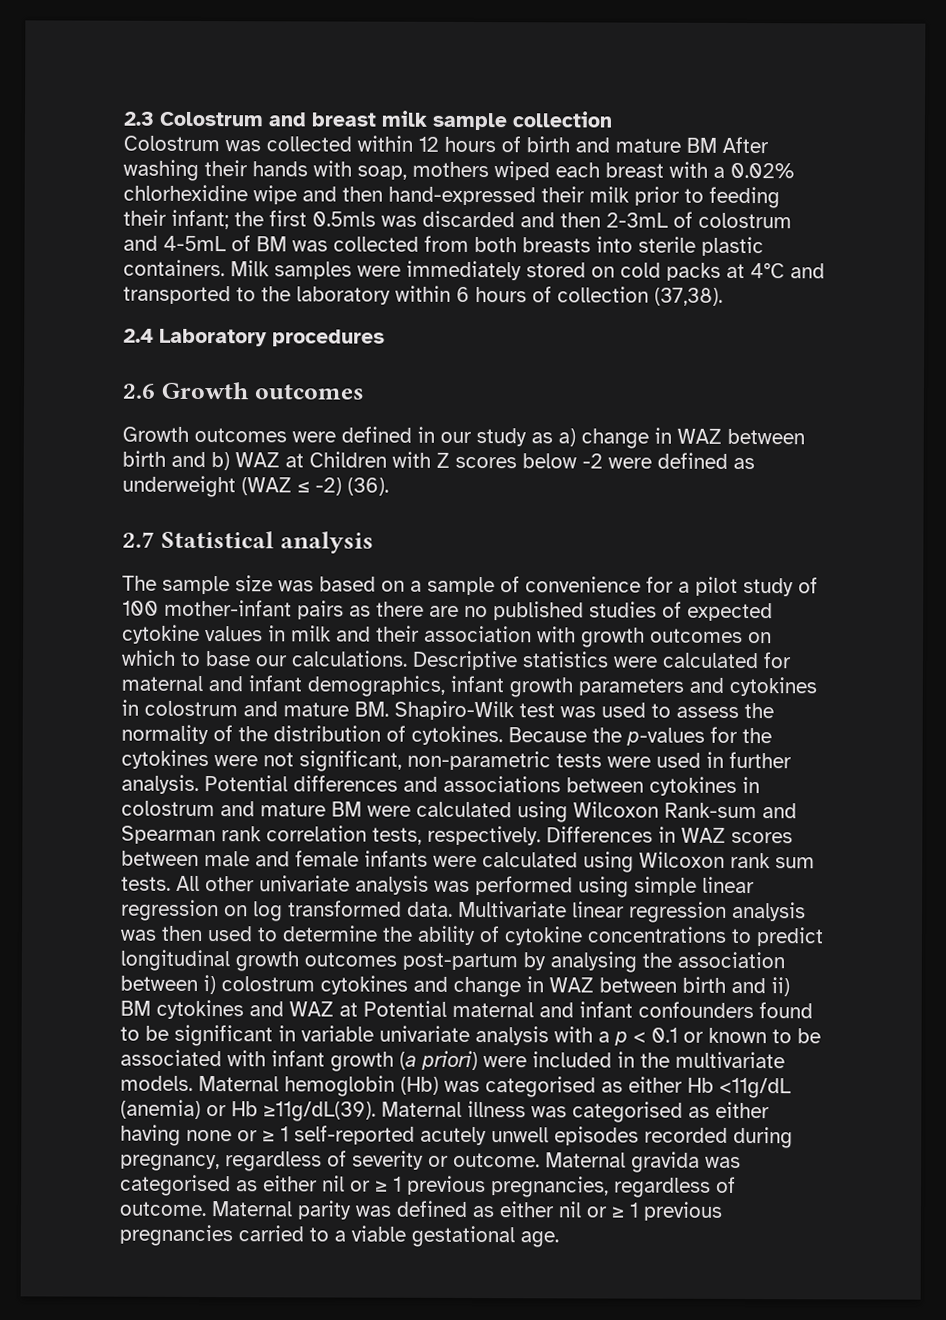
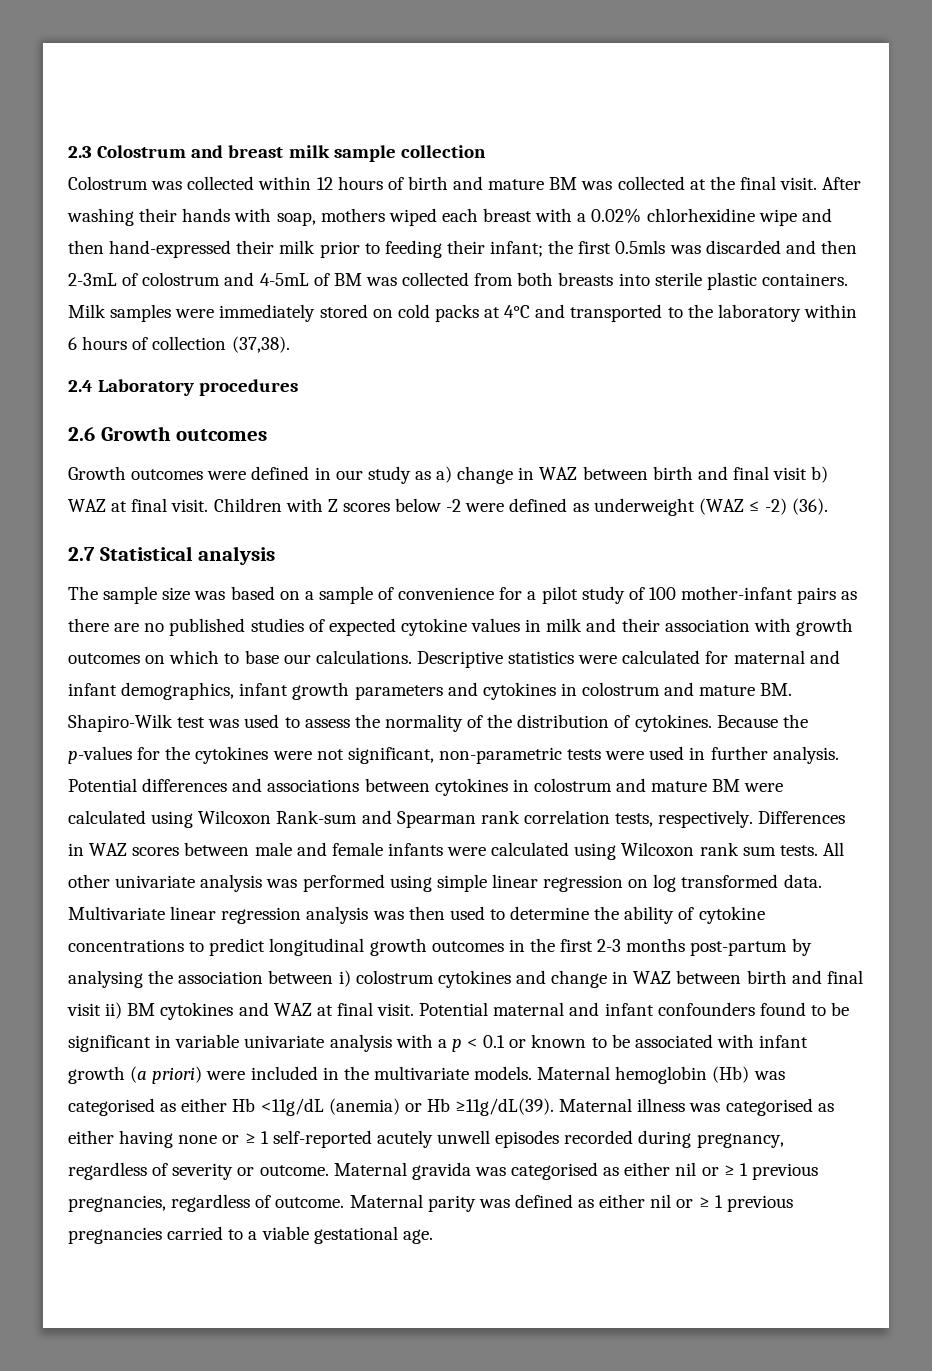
(717, 145) none -> [581,176,818,190] was collected at the final visit.
(206, 459) none -> [732,466,808,480] final visit
(304, 460) none -> [131,498,209,512] final visit.
(397, 959) none -> [508,938,686,952] in the first 2-3 months
(766, 985) none -> [826,970,863,984] [67,1003,101,1016] final visit
(358, 1009) none -> [336,1002,415,1016] final visit.

